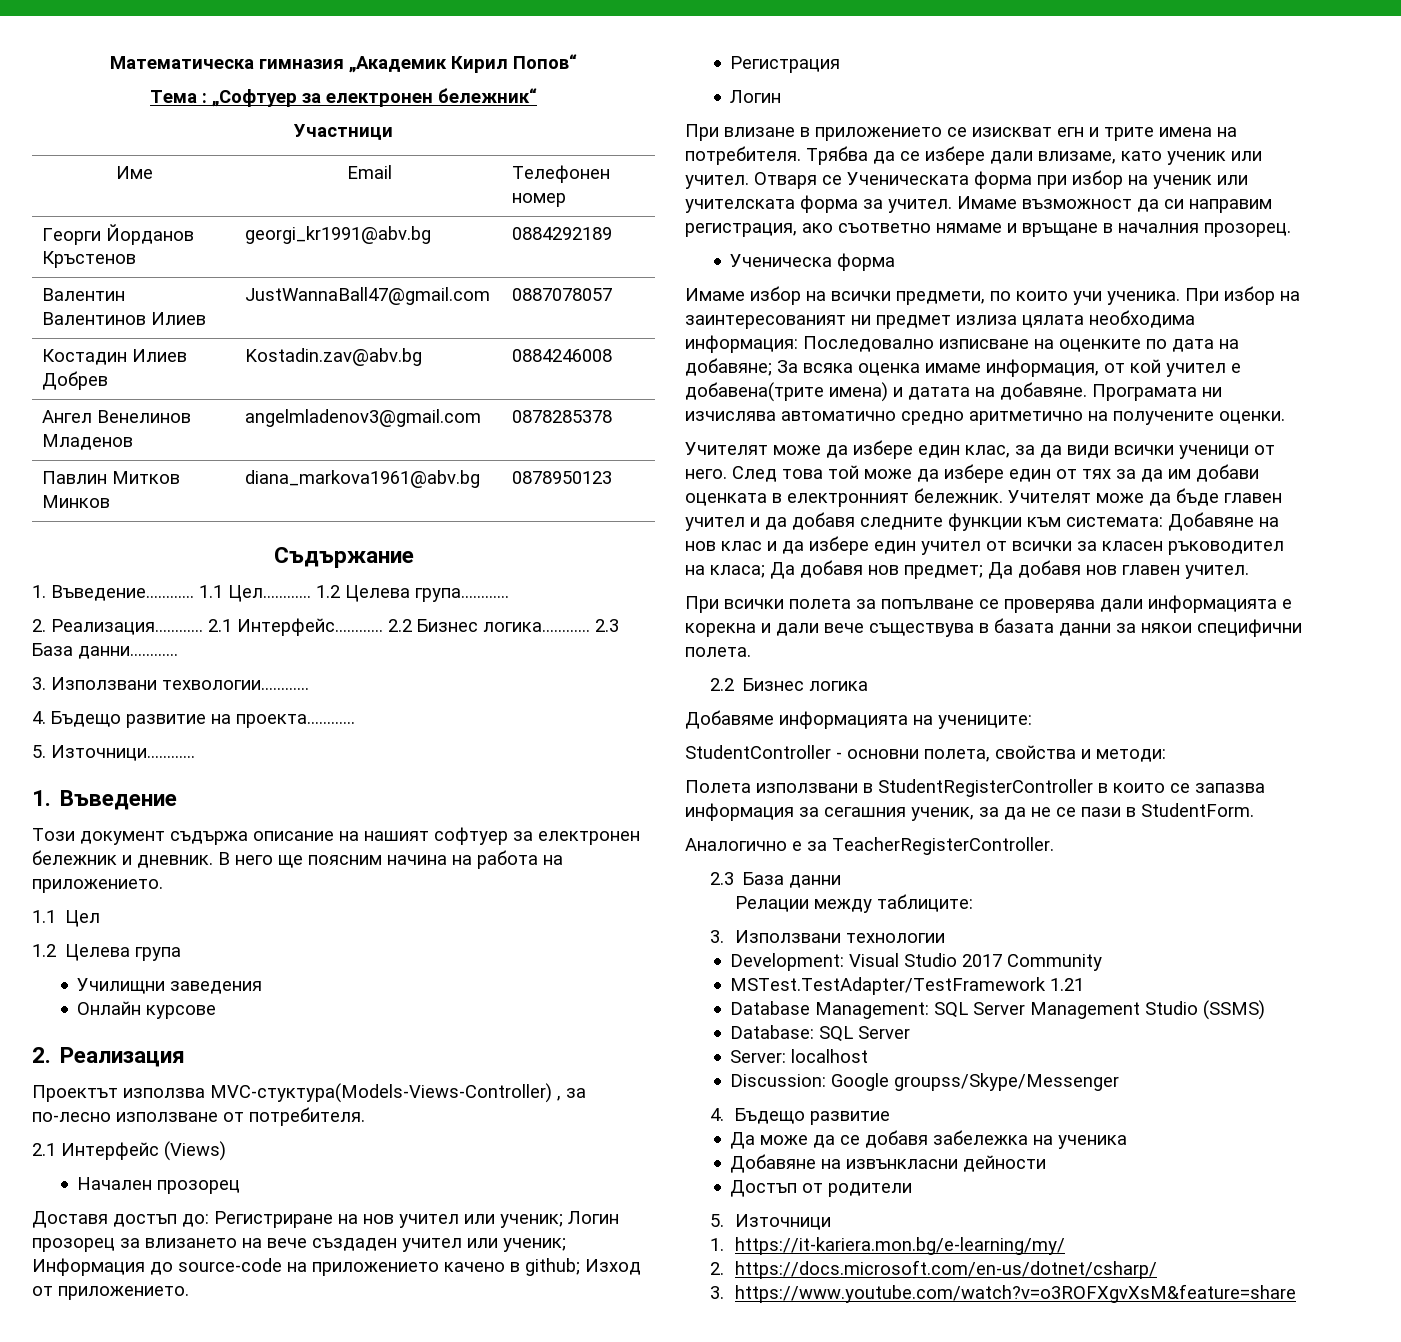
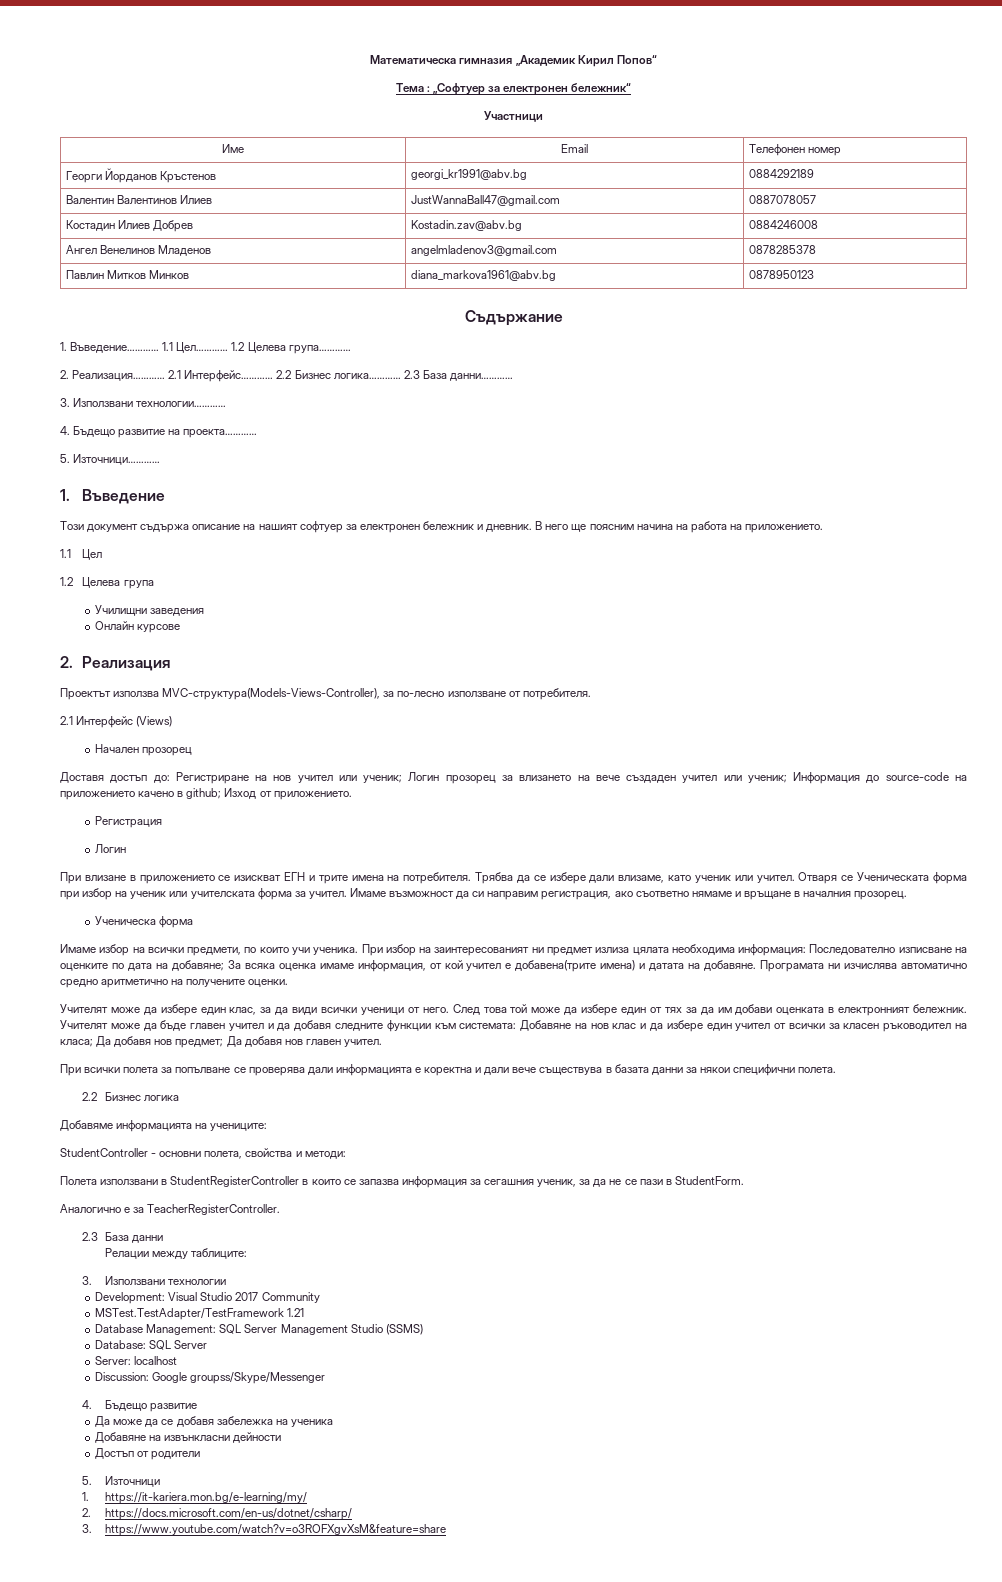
[162,680,309,690] техвологии………… -> [136,401,227,407] технологии…………
[210,1083,561,1103] MVC-стуктура(Models-Views-Controller) , -> [162,688,381,700] MVC-структура(Models-Views-Controller),
[1057,127,1084,137] егн -> [284,872,306,881] ЕГН
[803,336,934,352] Последовално -> [809,944,896,955] Последователно
[685,623,756,637] корекна -> [424,1067,473,1076] коректна

